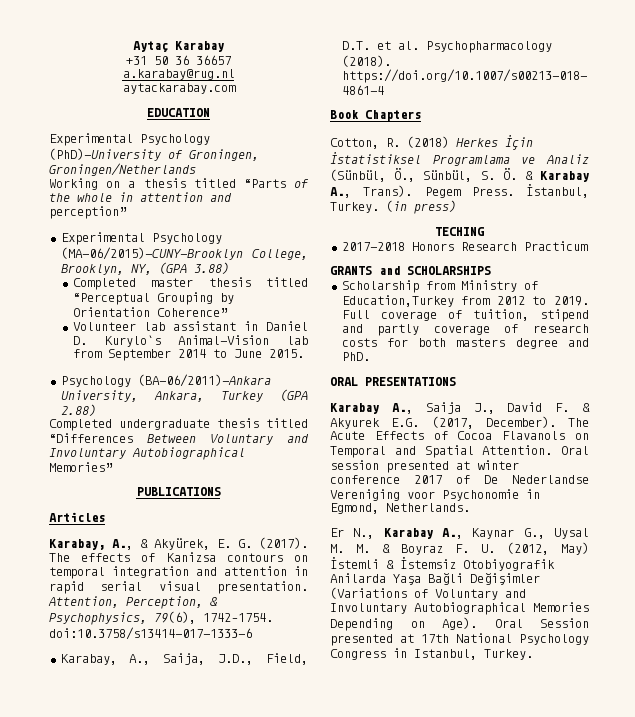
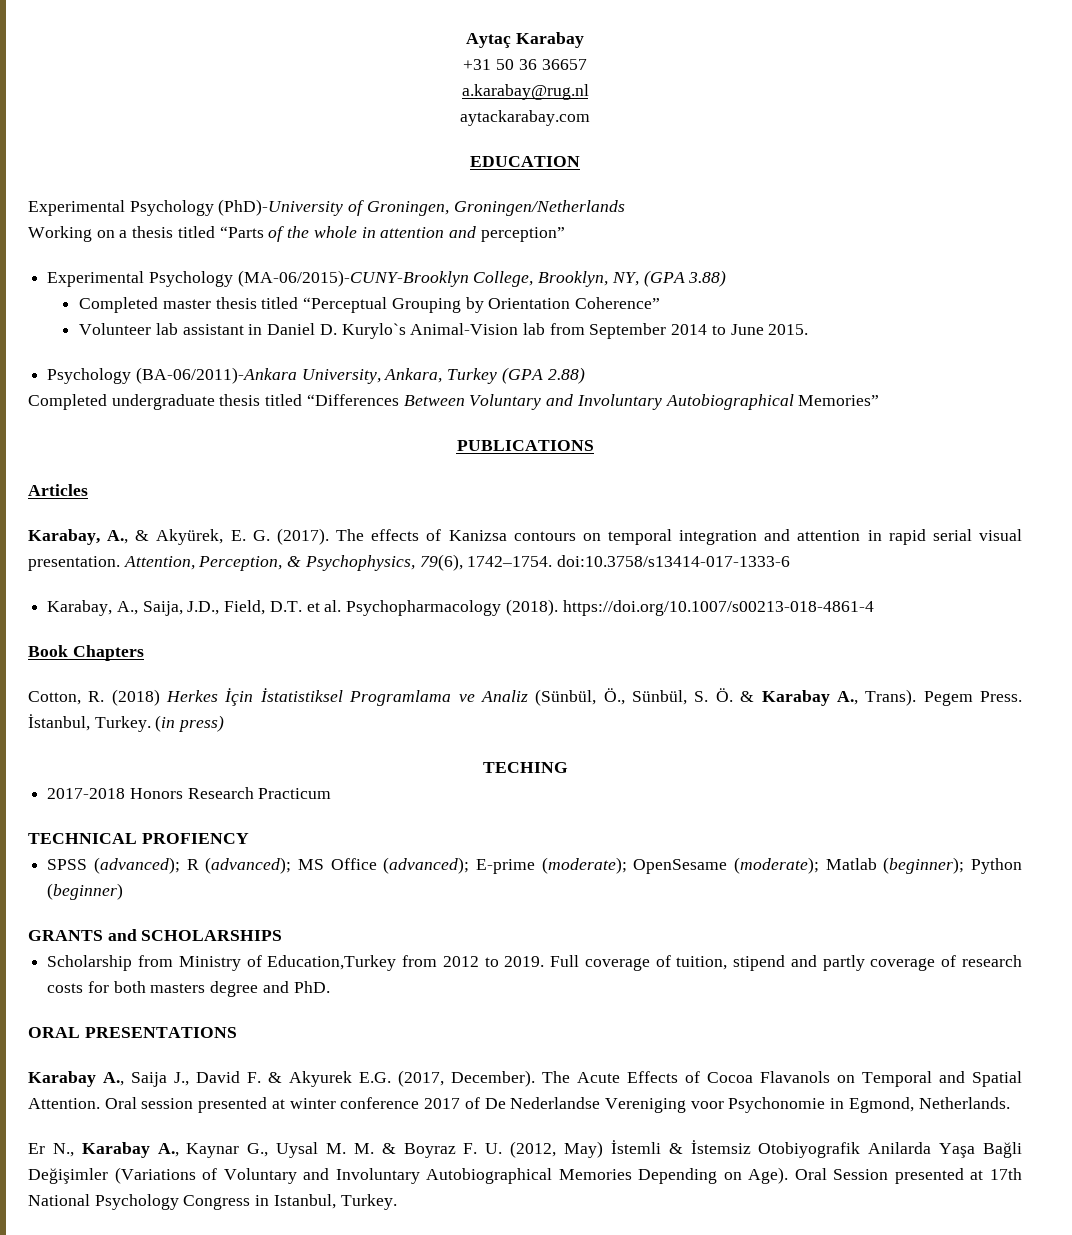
(588, 246) none -> [28,833,249,844] [47,857,1022,874] [47,883,124,900] // TECHNICAL PROFIENCY // SPSS (advanced); R (advanced); MS Office (advanced); E-prime (moderate); OpenSesame (moderate); Matlab (beginner); Python (beginner)

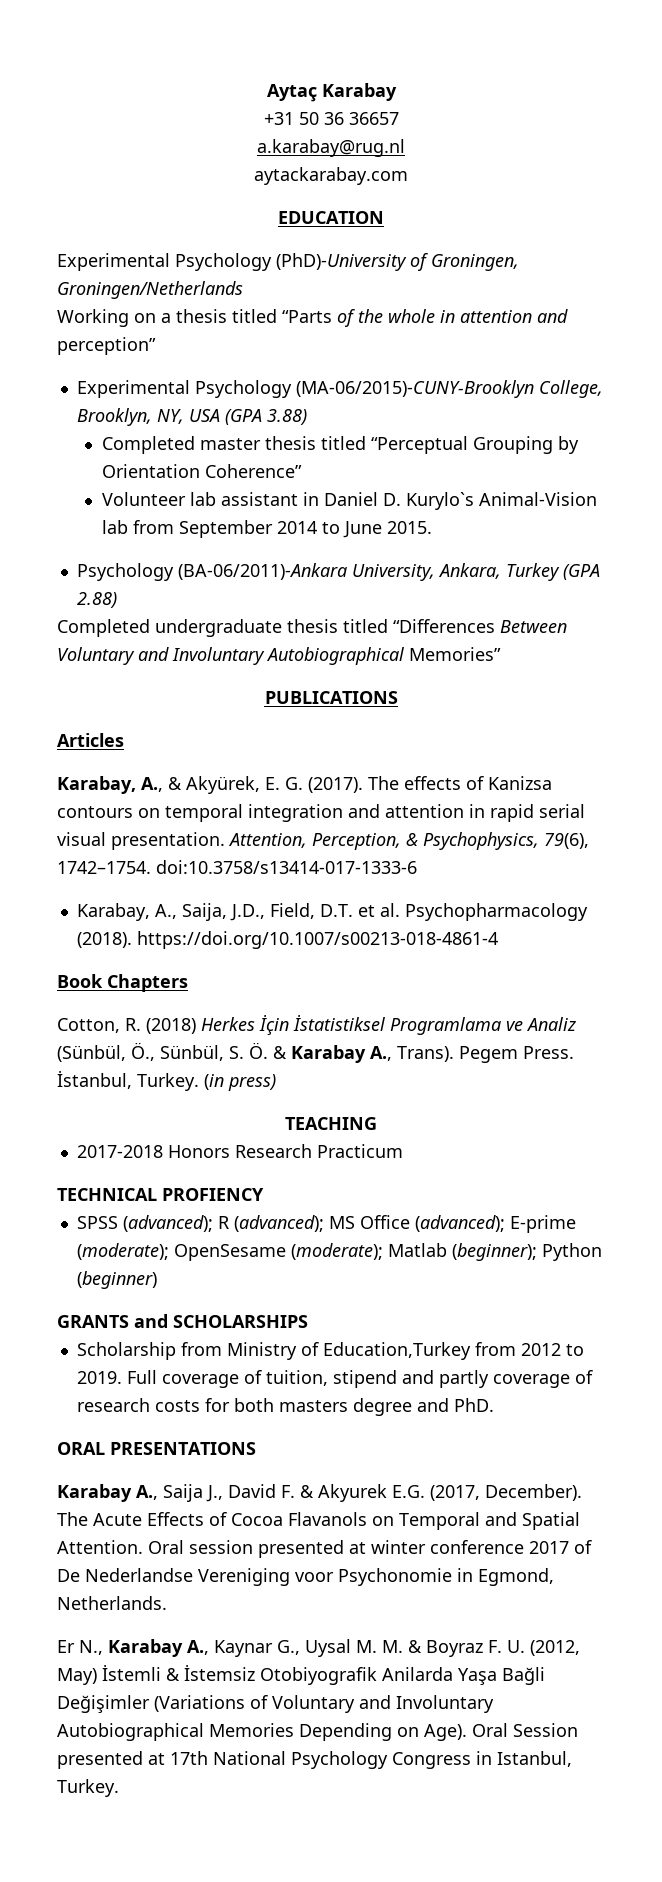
(639, 279) none -> [188,409,220,422] USA
[482,762,568,773] TECHING -> [285,1117,377,1130] TEACHING

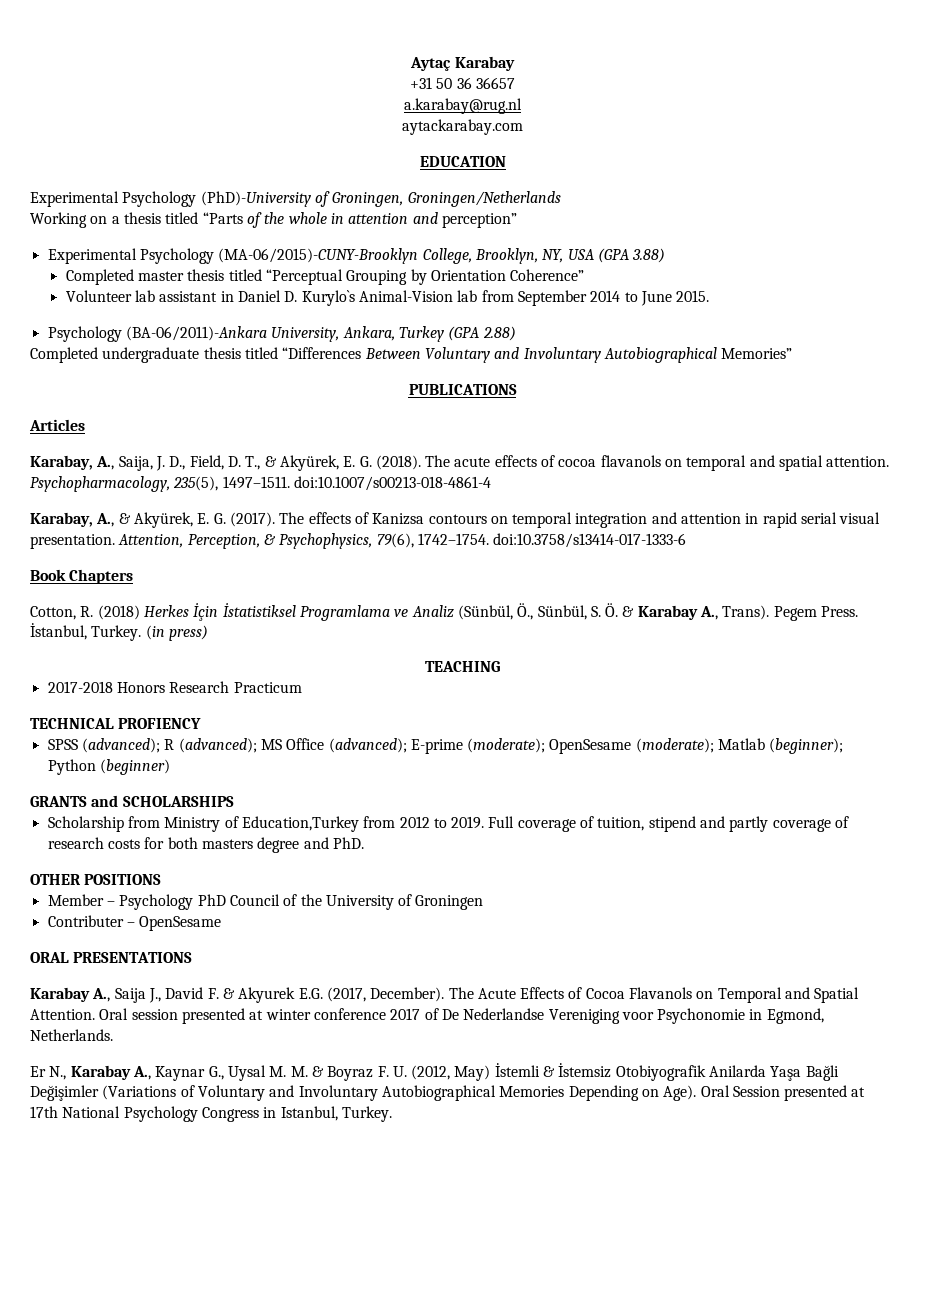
(124, 740) none -> [30,455,890,471] [30,476,491,492] // Karabay, A., Saija, J. D., Field, D. T., & Akyürek, E. G. (2018). The acute effects of cocoa flavanols on temporal and spatial attention. Psychopharmacology, 235(5), 1497–1511. doi:10.1007/s00213-018-4861-4
[76,903,588,921] [76,931,498,949] // Karabay, A., Saija, J.D., Field, D.T. et al. Psychopharmacology (2018). https://doi.org/10.1007/s00213-018-4861-4 -> (687, 540) none
(494, 1405) none -> [30,874,162,885] [47,894,484,910] [47,915,222,931] // OTHER POSITIONS // Member – Psychology PhD Council of the University of Groningen // Contributer – OpenSesame

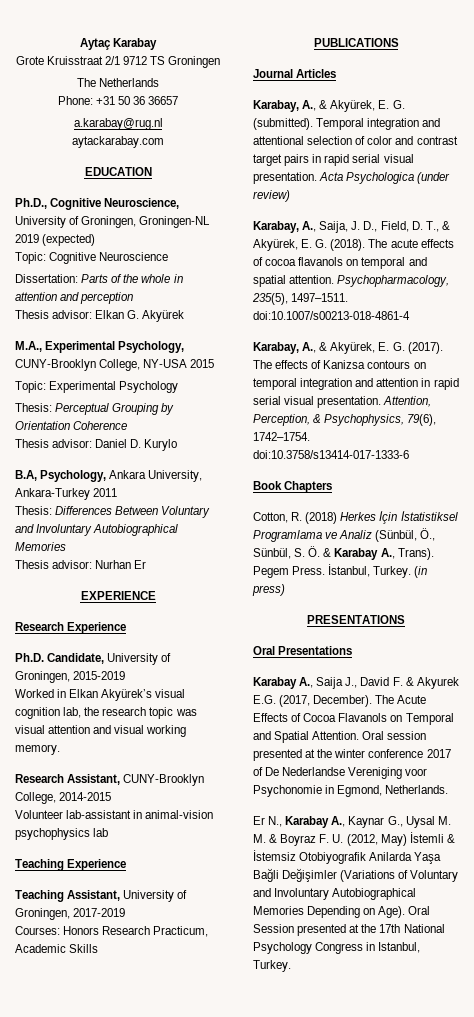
(515, 63) none -> [15,56,221,68] [76,78,160,87] [57,96,93,105] Grote Kruisstraat 2/1 9712 TS Groningen // The Netherlands // Phone:
[30,191,561,207] [30,212,243,228] Experimental Psychology (PhD)-University of Groningen, Groningen/Netherlands // Working on a thesis titled “Parts -> [15,198,180,210] [15,216,211,228] [15,234,96,246] [15,252,169,264] [15,274,109,283] Ph.D., Cognitive Neuroscience, University of Groningen, Groningen-NL 2019 (expected) // Topic: Cognitive Neuroscience // Dissertation: Parts
[441,213,517,228] [47,248,666,264] [65,269,585,285] [65,290,710,306] [47,326,516,342] [30,347,362,363] perception” // Experimental Psychology (MA-06/2015)-CUNY-Brooklyn College, Brooklyn, NY, USA (GPA 3.88) // Completed master thesis titled “Perceptual Grouping by Orientation Coherence” // Volunteer lab assistant in Daniel D. Kurylo`s Animal-Vision lab from September 2014 to June 2015. // Psychology (BA-06/2011)-Ankara University, Ankara, Turkey (GPA 2.88) // Completed undergraduate thesis titled “Differences -> [80,292,134,304] [15,310,185,322] [15,341,185,353] [15,359,215,371] [15,381,179,393] [15,403,175,415] [15,421,128,430] [15,439,178,451] [15,470,203,482] [15,488,118,500] [15,506,113,515] perception // Thesis advisor: Elkan G. Akyürek // M.A., Experimental Psychology, CUNY-Brooklyn College, NY-USA 2015 // Topic: Experimental Psychology // Thesis: Perceptual Grouping by Orientation Coherence // Thesis advisor: Daniel D. Kurylo // B.A, Psychology, Ankara University, Ankara-Turkey 2011 // Thesis: Differences
[721,348,793,359] Memories” -> [15,542,66,551] [15,560,147,569] [80,591,156,600] [15,622,127,634] [15,653,172,665] [15,671,126,683] [15,689,186,701] [15,707,197,719] [15,725,187,737] [15,744,60,755] [15,774,205,786] [15,792,112,804] [15,810,214,819] [15,828,109,840] [15,859,127,871] [15,890,188,902] [15,908,126,920] [15,926,209,937] [15,944,99,953] Memories // Thesis advisor: Nurhan Er // EXPERIENCE // Research Experience // Ph.D. Candidate, University of Groningen, 2015-2019 // Worked in Elkan Akyürek’s visual cognition lab, the research topic was visual attention and visual working memory. // Research Assistant, CUNY-Brooklyn College, 2014-2015 // Volunteer lab-assistant in animal-vision psychophysics lab // Teaching Experience // Teaching Assistant, University of Groningen, 2017-2019 // Courses: Honors Research Practicum, Academic Skills
(517, 389) none -> [253,69,293,78] Journal
(85, 425) none -> [253,100,405,112] [253,118,441,130] [253,136,458,145] [253,154,414,166] [253,172,451,184] [253,190,290,202] // Karabay, A., & Akyürek, E. G. (submitted). Temporal integration and attentional selection of color and contrast target pairs in rapid serial visual presentation. Acta Psychologica (under review)
[425,661,500,672] [47,681,302,693] [30,718,202,729] [47,738,844,754] [47,759,170,775] [30,795,234,807] [47,816,850,832] [47,837,364,853] [30,874,162,885] [47,894,484,910] [47,915,222,931] [30,952,193,963] TEACHING // 2017-2018 Honors Research Practicum // TECHNICAL PROFIENCY // SPSS (advanced); R (advanced); MS Office (advanced); E-prime (moderate); OpenSesame (moderate); Matlab (beginner); Python (beginner) // GRANTS and SCHOLARSHIPS // Scholarship from Ministry of Education,Turkey from 2012 to 2019. Full coverage of tuition, stipend and partly coverage of research costs for both masters degree and PhD. // OTHER POSITIONS // Member – Psychology PhD Council of the University of Groningen // Contributer – OpenSesame // ORAL PRESENTATIONS -> [307,615,405,624] [253,646,353,655] PRESENTATIONS // Oral Presentations
(264, 1015) none -> [317,749,333,758] the
(866, 1092) none -> [361,924,377,933] the

